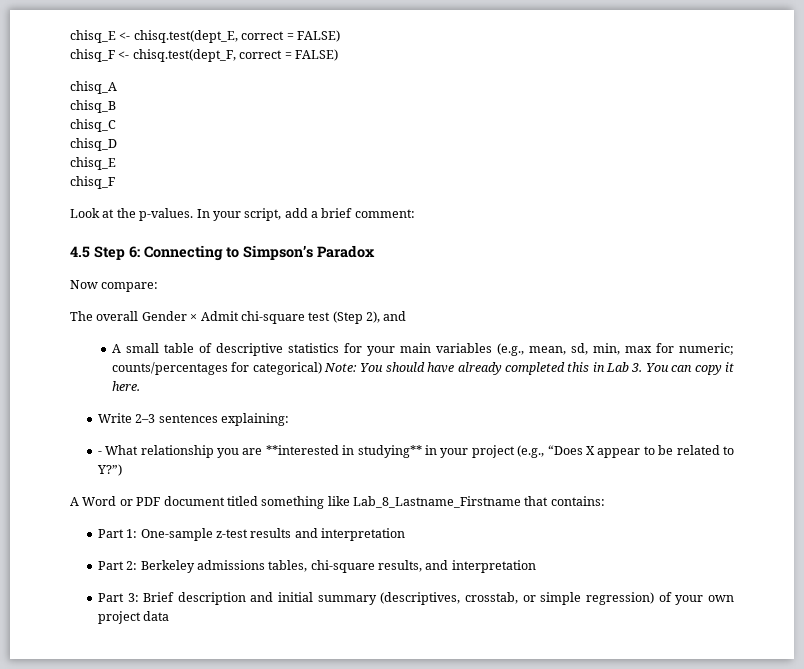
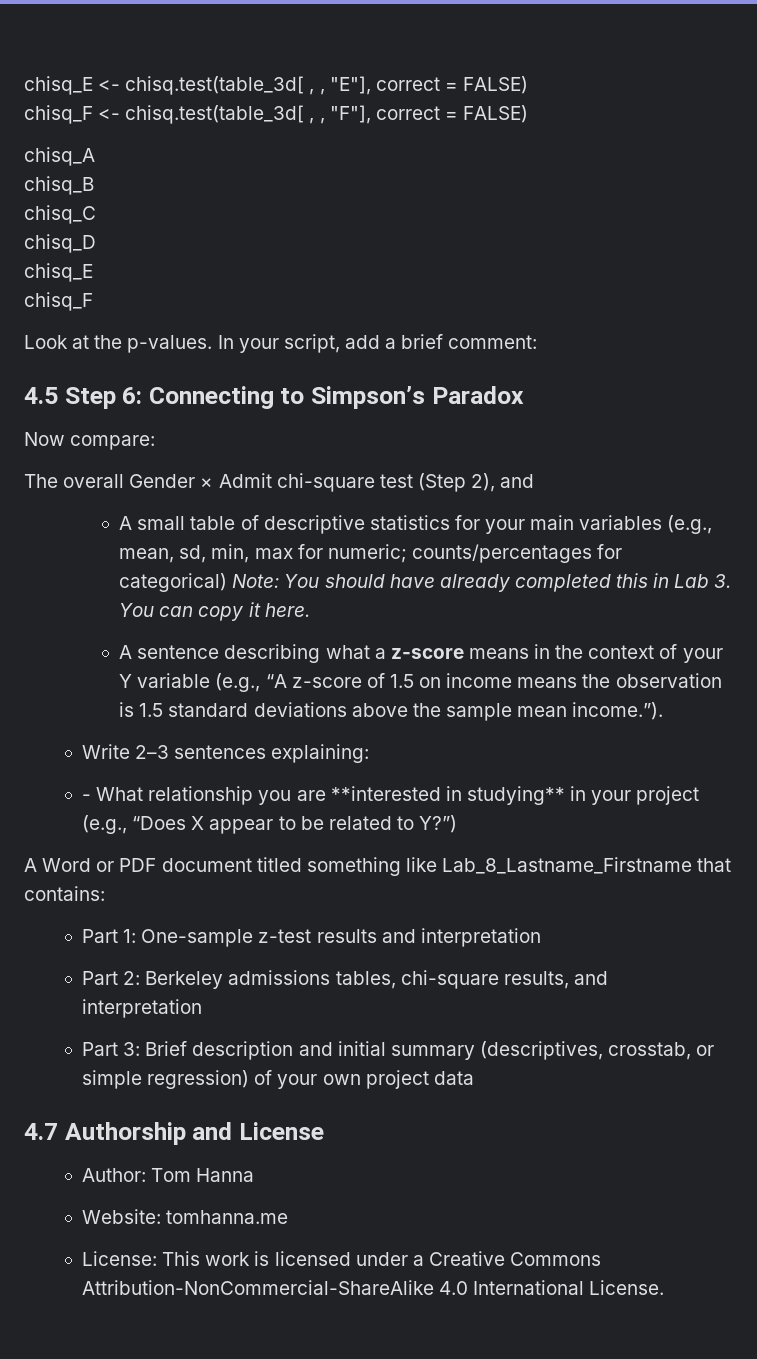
[133,30,238,43] chisq.test(dept_E, -> [125,76,371,95] chisq.test(table_3d[ , , "E"],
[132,49,236,62] chisq.test(dept_F, -> [125,105,371,124] chisq.test(table_3d[ , , "F"],
(140, 386) none -> [119,644,723,663] [119,673,722,692] [119,702,664,721] // A sentence describing what a z-score means in the context of your Y variable (e.g., “A z-score of 1.5 on income means the observation is 1.5 standard deviations above the sample mean income.”).
(170, 616) none -> [24,1122,324,1145] [82,1168,255,1182] [82,1209,289,1224] [82,1251,602,1266] [82,1280,665,1295] // 4.7 Authorship and License // Author: Tom Hanna // Website: tomhanna.me // License: This work is licensed under a Creative Commons Attribution-NonCommercial-ShareAlike 4.0 International License.

